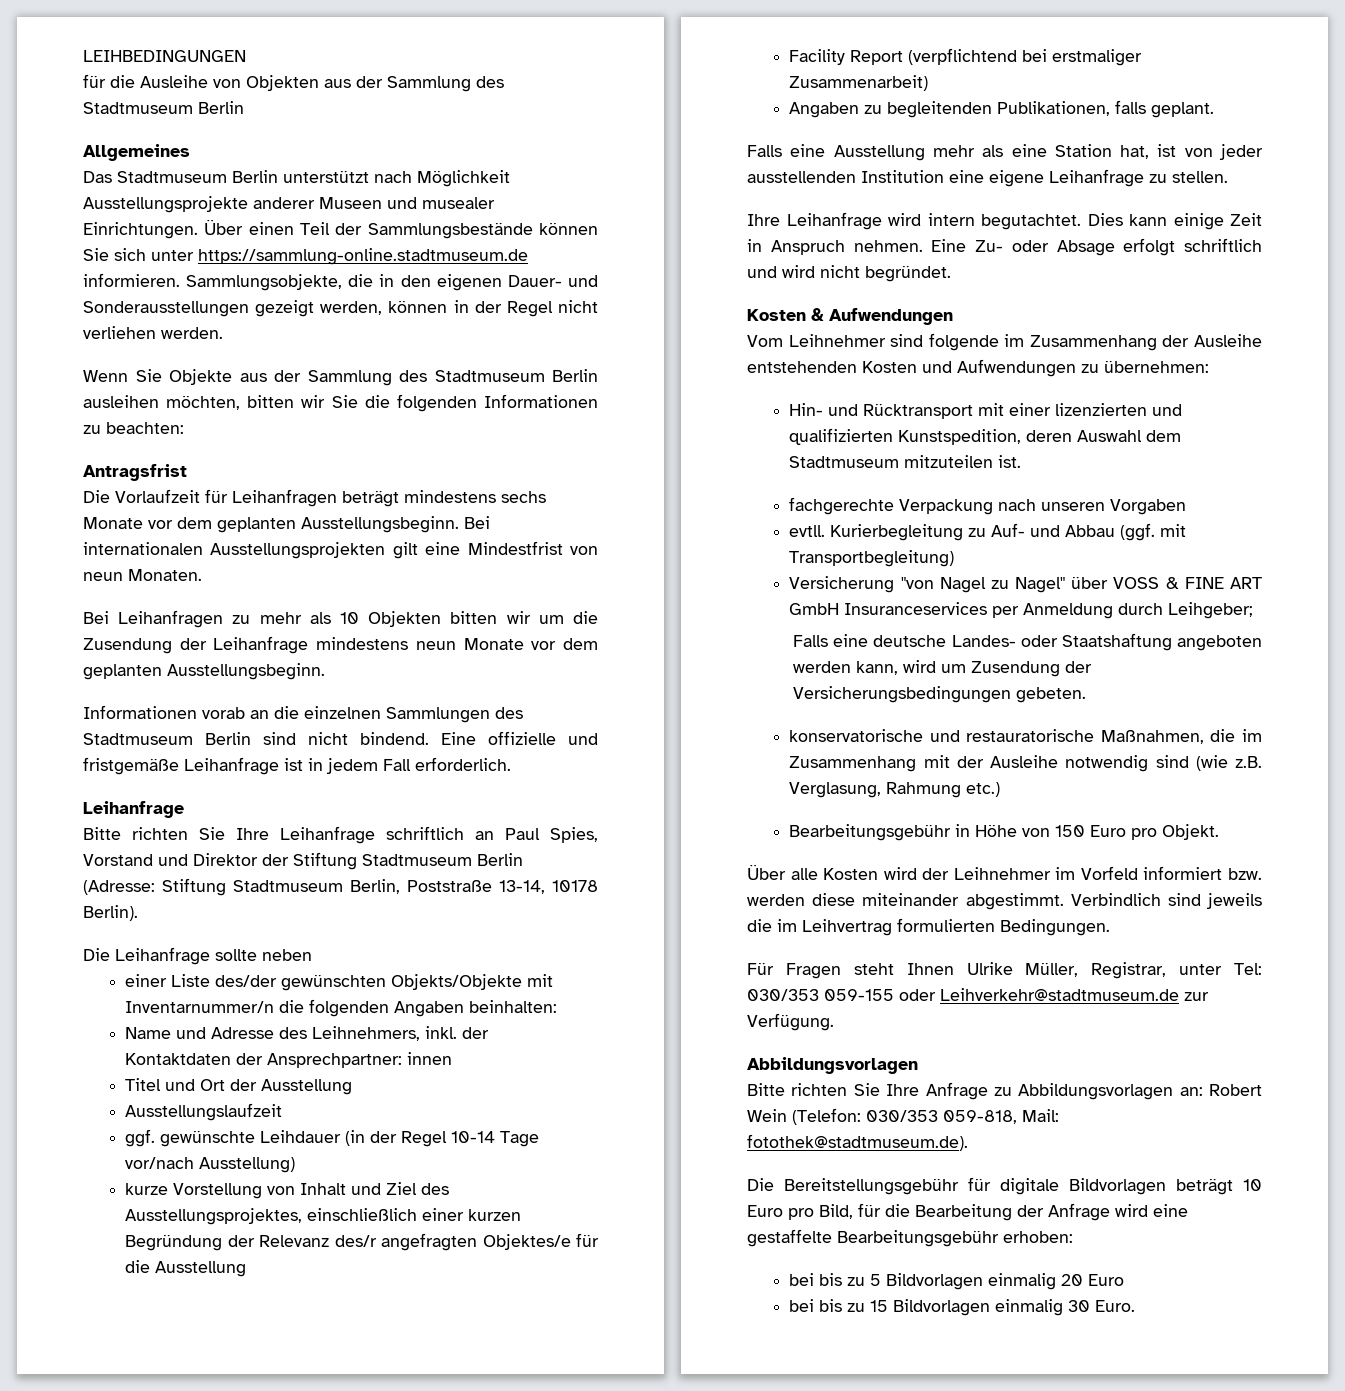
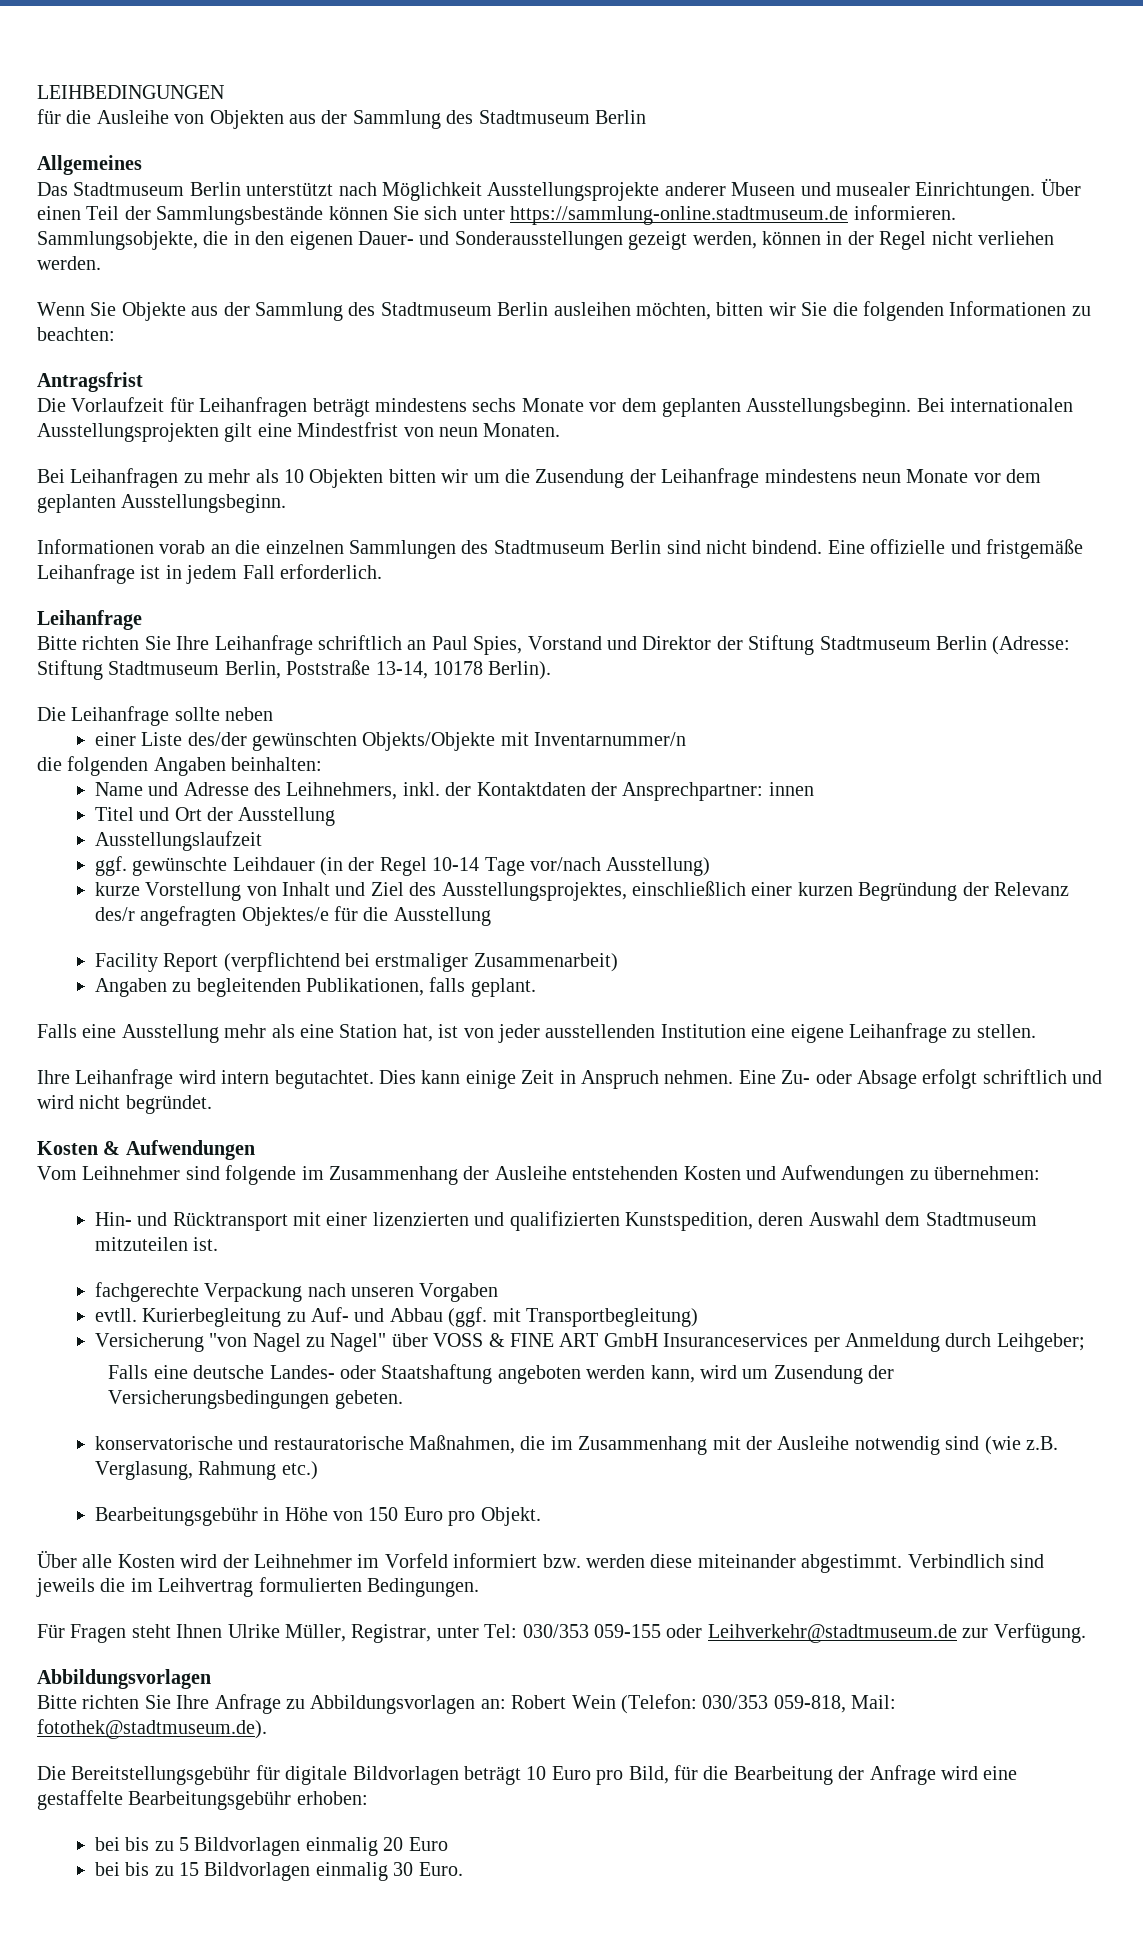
(275, 1007) none -> (687, 739) //

